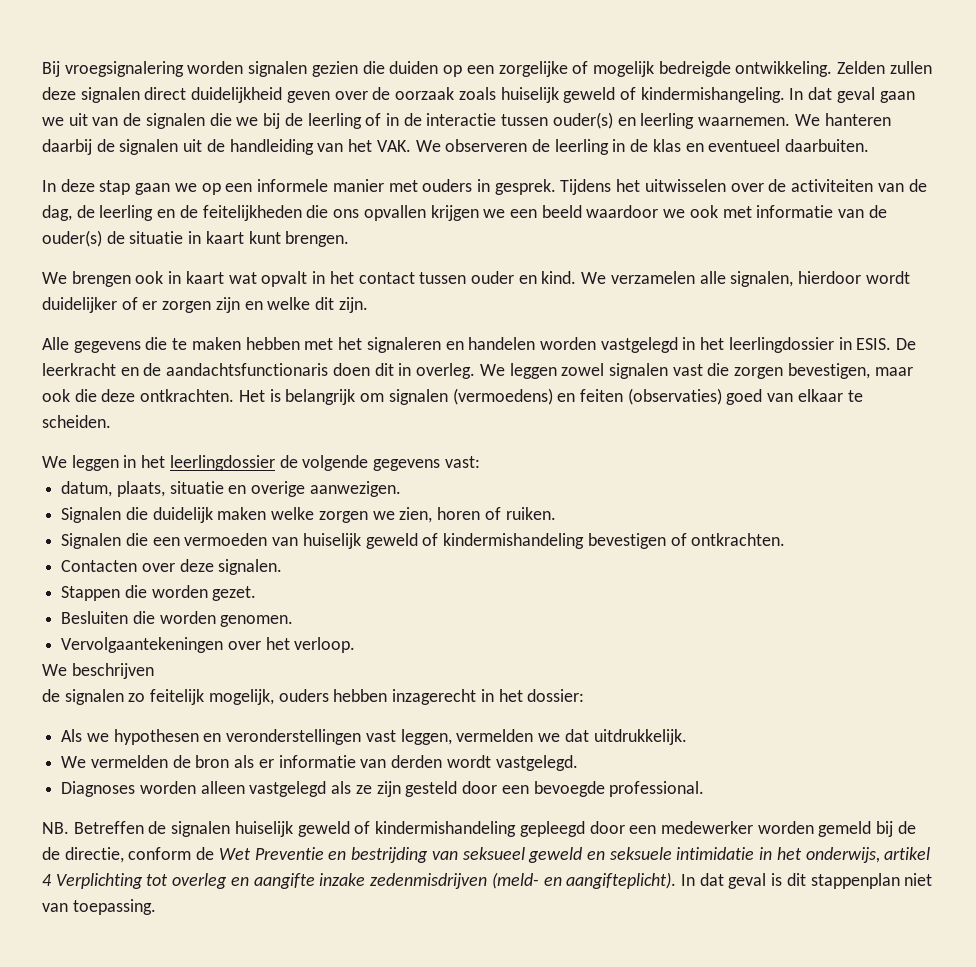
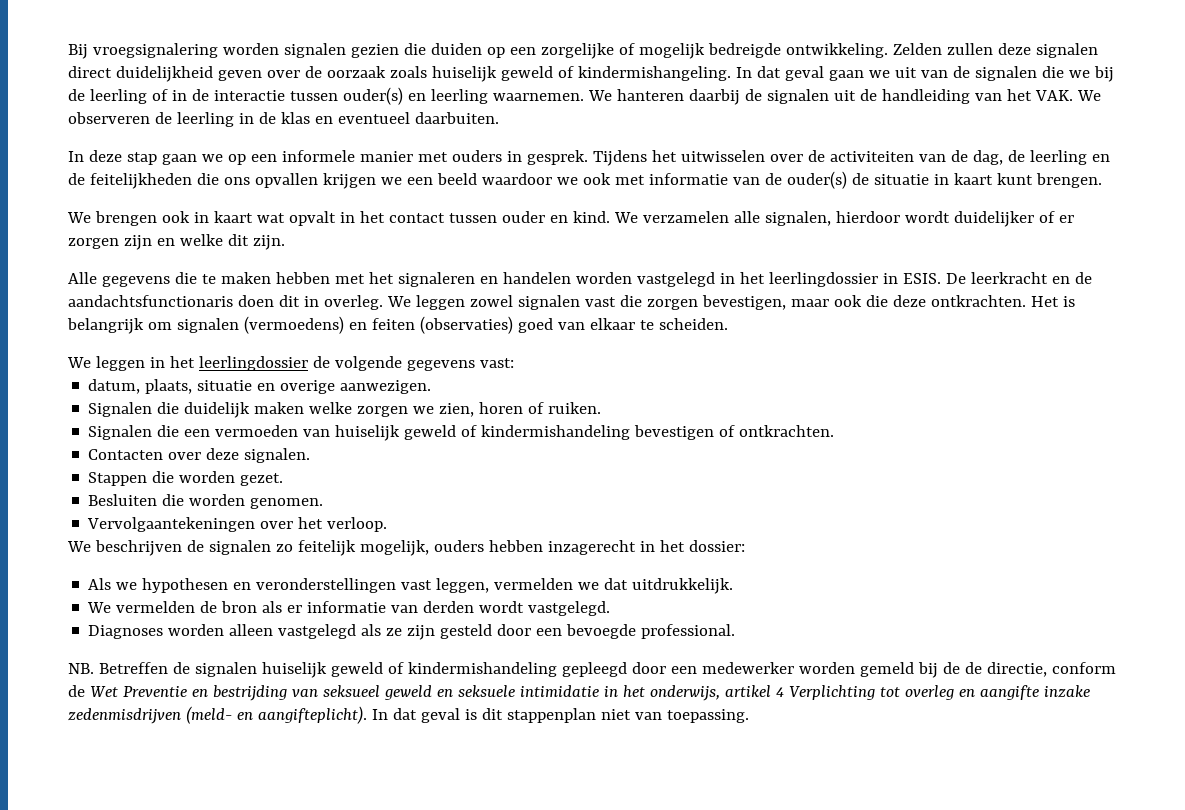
(154, 671) // -> (182, 548) none

